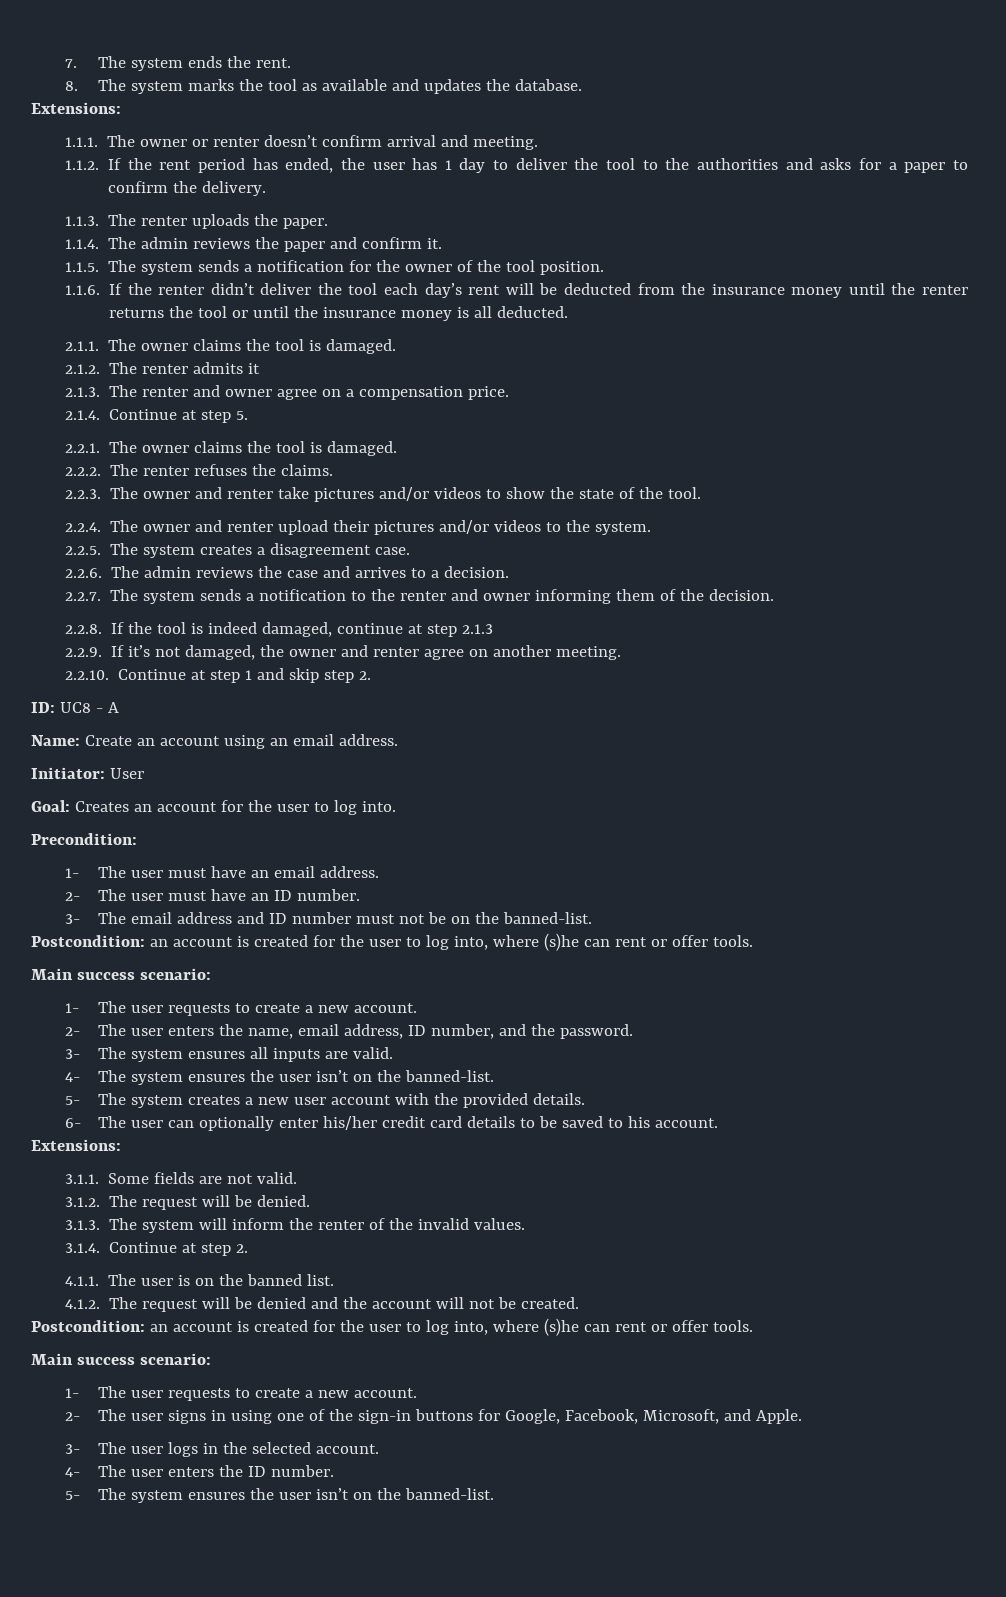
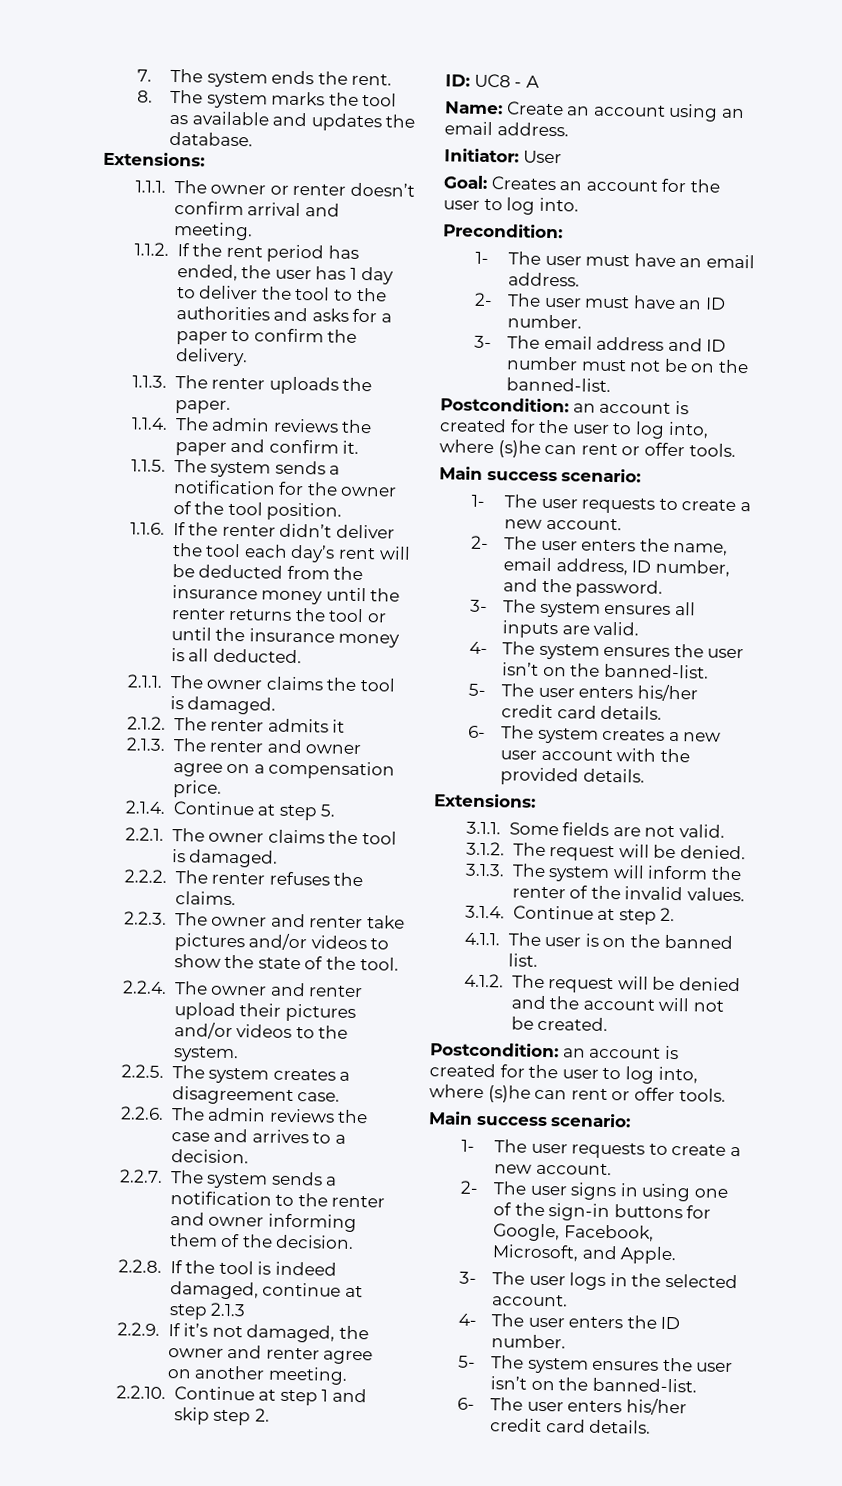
(127, 1099) none -> [537,684,698,702] [501,704,663,720] [468,725,535,739] user enters his/her credit card details. // 6- The
[64,1116,719,1131] // 6- The user can optionally enter his/her credit card details to be saved to his account. -> (645, 775) none
(495, 1494) none -> [457,1397,687,1416] [490,1418,652,1434] // 6- The user enters his/her credit card details.

